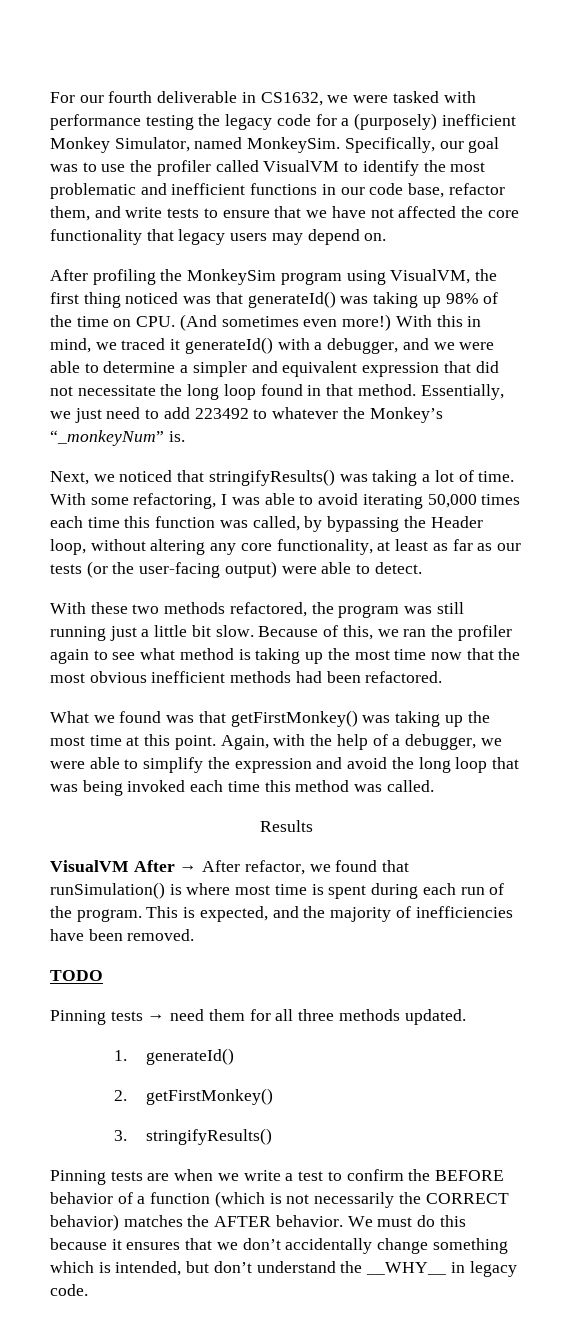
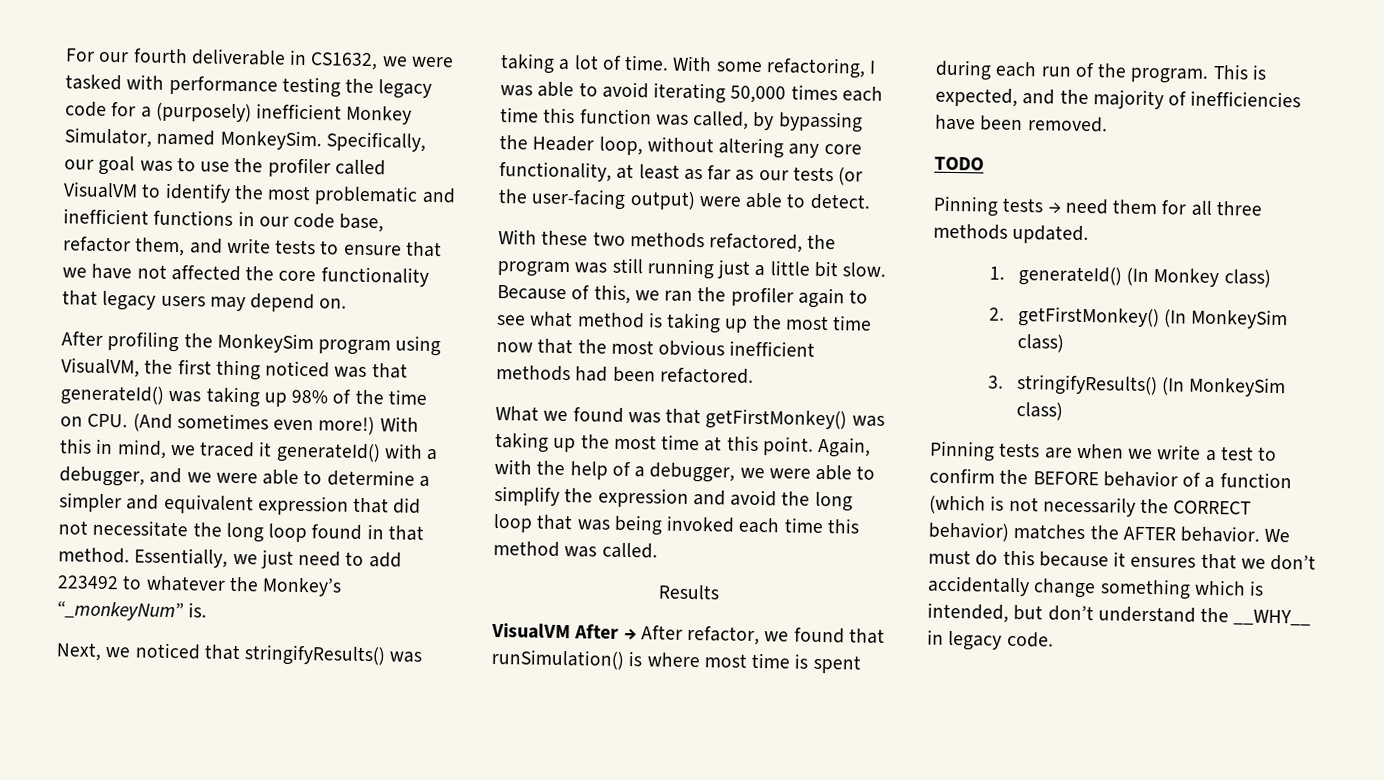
(234, 1056) none -> [1126,267,1271,288] (In Monkey class)
(273, 1096) none -> [1164,308,1289,330] [1016,333,1064,353] (In MonkeySim class)
(272, 1136) none -> [1161,376,1287,398] [1015,401,1063,421] (In MonkeySim class)

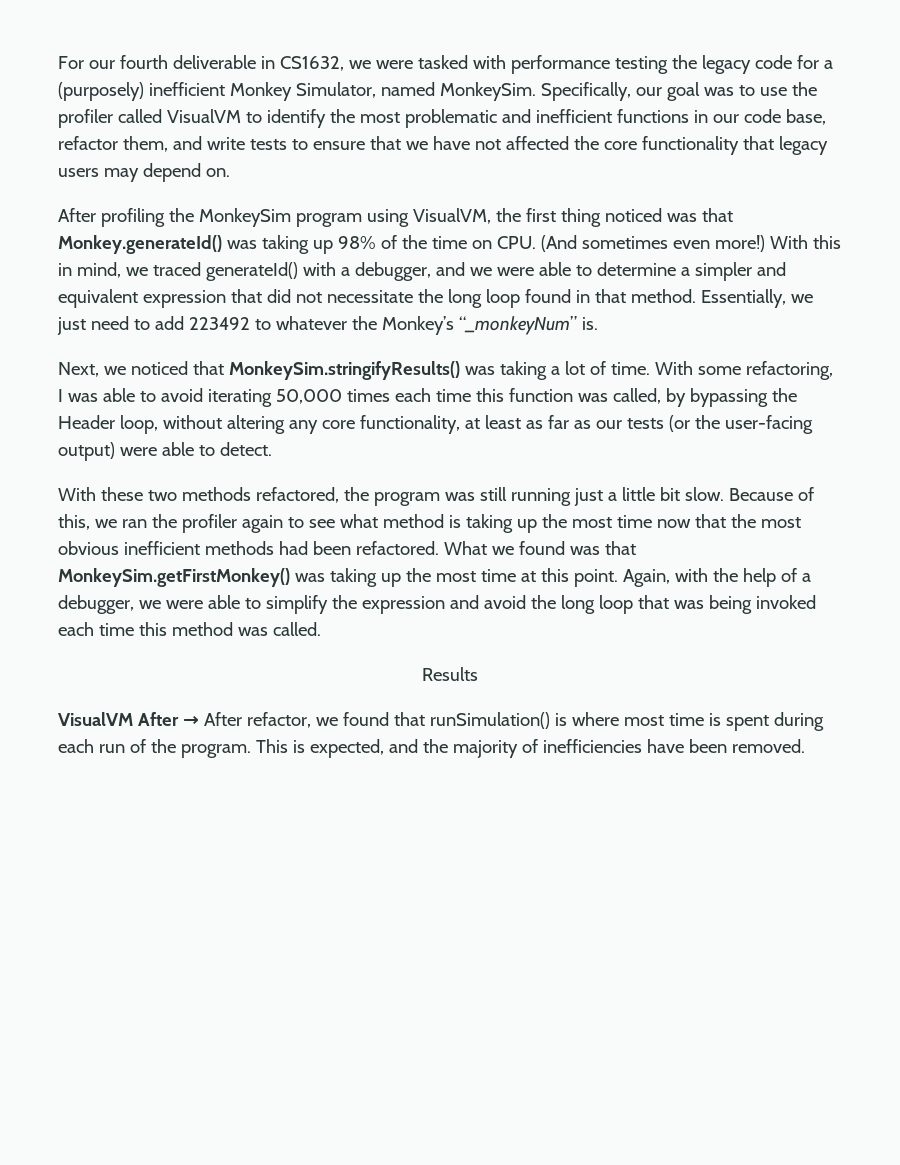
[60,385,164,406] generateId() -> [58,235,222,254] Monkey.generateId()
[258,441,273,457] it -> (201, 269) none
[244,644,387,667] stringifyResults() -> [228,361,460,380] MonkeySim.stringifyResults()
(754, 375) // -> (439, 548) none
[705,408,848,431] getFirstMonkey() -> [58,568,290,587] MonkeySim.getFirstMonkey()
[934,156,984,171] [933,195,1262,217] [933,223,1090,245] [989,265,1271,288] [989,305,1289,330] [1016,333,1064,353] [988,373,1287,398] [1015,401,1063,421] [929,440,1278,462] [929,467,1292,489] [929,494,1252,517] [928,521,1291,543] [928,549,1317,571] [927,575,1265,600] [927,602,1312,627] [927,629,1054,651] // TODO // Pinning tests → need them for all three methods updated. // 1. generateId() (In Monkey class) // 2. getFirstMonkey() (In MonkeySim class) // 3. stringifyResults() (In MonkeySim class) // Pinning tests are when we write a test to confirm the BEFORE behavior of a function (which is not necessarily the CORRECT behavior) matches the AFTER behavior. We must do this because it ensures that we don’t accidentally change something which is intended, but don’t understand the __WHY__ in legacy code. -> (805, 746) none

